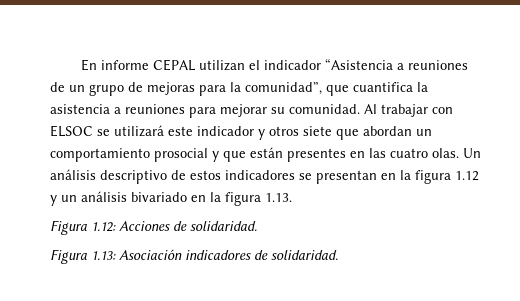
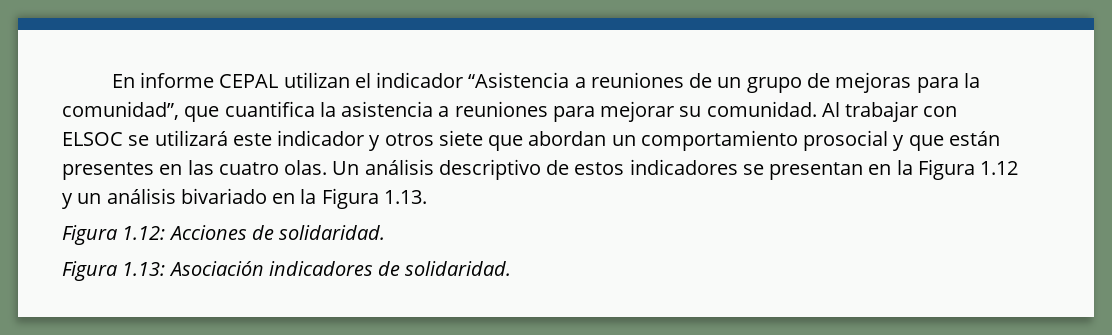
[415,170,451,184] figura -> [917,159,975,180] Figura
[225,192,261,206] figura -> [321,188,379,209] Figura

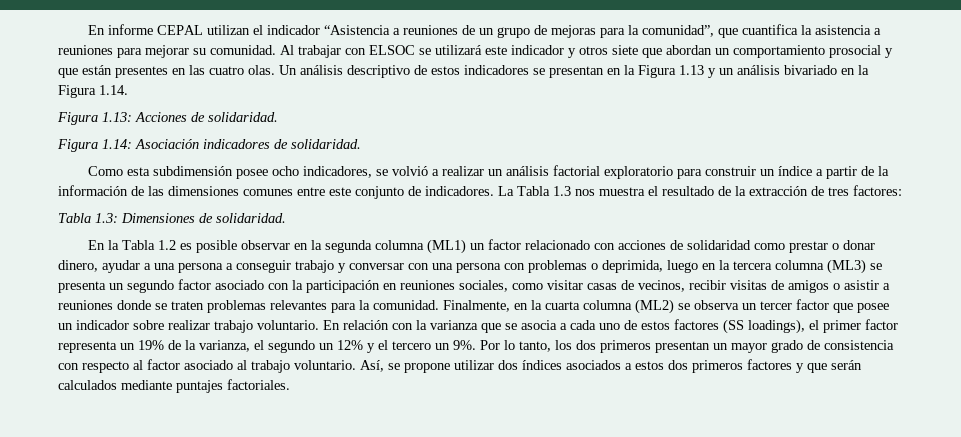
[980,161,1019,175] 1.12 -> [679,65,704,75] 1.13
[383,190,427,204] [62,225,166,245] 1.13. // Figura 1.12: -> [99,85,128,95] [57,112,132,125] 1.14. // Figura 1.13:
[122,262,166,276] 1.13: -> [102,139,132,149] 1.14:
(512, 268) none -> [87,165,889,179] [58,185,902,199] [58,213,286,223] [87,239,875,254] [58,259,882,274] [58,279,890,293] [58,299,889,314] [58,319,898,334] [58,340,894,353] [58,359,862,373] [58,379,290,393] // Como esta subdimensión posee ocho indicadores, se volvió a realizar un análisis factorial exploratorio para construir un índice a partir de la información de las dimensiones comunes entre este conjunto de indicadores. La Tabla 1.3 nos muestra el resultado de la extracción de tres factores: // Tabla 1.3: Dimensiones de solidaridad. // En la Tabla 1.2 es posible observar en la segunda columna (ML1) un factor relacionado con acciones de solidaridad como prestar o donar dinero, ayudar a una persona a conseguir trabajo y conversar con una persona con problemas o deprimida, luego en la tercera columna (ML3) se presenta un segundo factor asociado con la participación en reuniones sociales, como visitar casas de vecinos, recibir visitas de amigos o asistir a reuniones donde se traten problemas relevantes para la comunidad. Finalmente, en la cuarta columna (ML2) se observa un tercer factor que posee un indicador sobre realizar trabajo voluntario. En relación con la varianza que se asocia a cada uno de estos factores (SS loadings), el primer factor representa un 19% de la varianza, el segundo un 12% y el tercero un 9%. Por lo tanto, los dos primeros presentan un mayor grado de consistencia con respecto al factor asociado al trabajo voluntario. Así, se propone utilizar dos índices asociados a estos dos primeros factores y que serán calculados mediante puntajes factoriales.

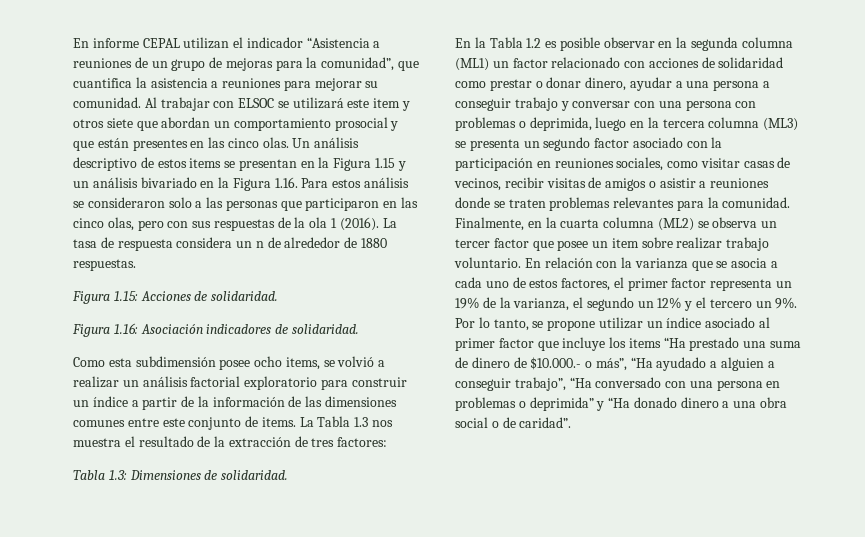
[511,45,564,55] indicador -> [373,98,401,108] item
[209,66,244,75] cuatro -> [227,138,259,148] cinco
[464,65,529,75] indicadores -> [189,158,222,168] items
[679,65,704,75] 1.13 -> [375,158,396,168] 1.15
[99,85,128,95] [57,112,132,125] 1.14. // Figura 1.13: -> [274,177,410,188] [73,197,419,211] [73,217,397,231] [73,237,388,251] [73,259,136,271] [72,291,138,304] 1.16. Para estos análisis se consideraron solo a las personas que participaron en las cinco olas, pero con sus respuestas de la ola 1 (2016). La tasa de respuesta considera un n de alrededor de 1880 respuestas. // Figura 1.15:
[102,139,132,149] 1.14: -> [113,323,138,334] 1.16:
[302,166,372,178] indicadores, -> [285,357,320,370] items,
[425,186,494,196] indicadores. -> [261,417,296,427] items.
[76,320,129,330] indicador -> [611,238,639,248] item
[674,319,805,334] factores (SS loadings), -> [561,278,611,291] factores,
[555,340,894,353] [58,359,862,373] [58,379,290,393] los dos primeros presentan un mayor grado de consistencia con respecto al factor asociado al trabajo voluntario. Así, se propone utilizar dos índices asociados a estos dos primeros factores y que serán calculados mediante puntajes factoriales. -> [532,317,771,331] [455,337,802,351] [455,357,775,371] [455,377,781,391] [455,397,788,411] [455,417,572,428] se propone utilizar un índice asociado al primer factor que incluye los items “Ha prestado una suma de dinero de $10.000.- o más”, “Ha ayudado a alguien a conseguir trabajo”, “Ha conversado con una persona en problemas o deprimida” y “Ha donado dinero a una obra social o de caridad”.

